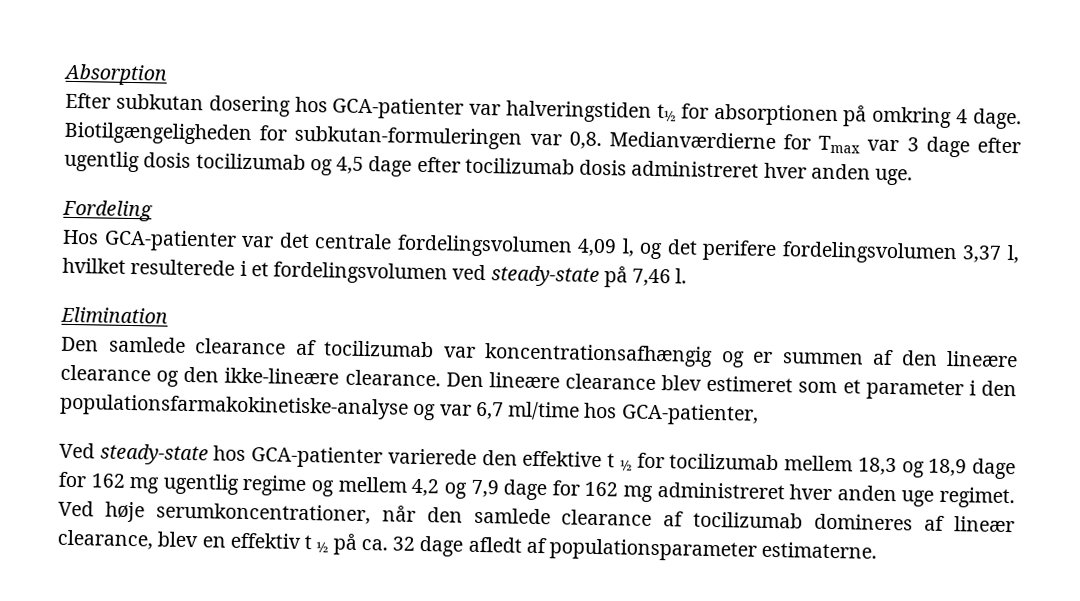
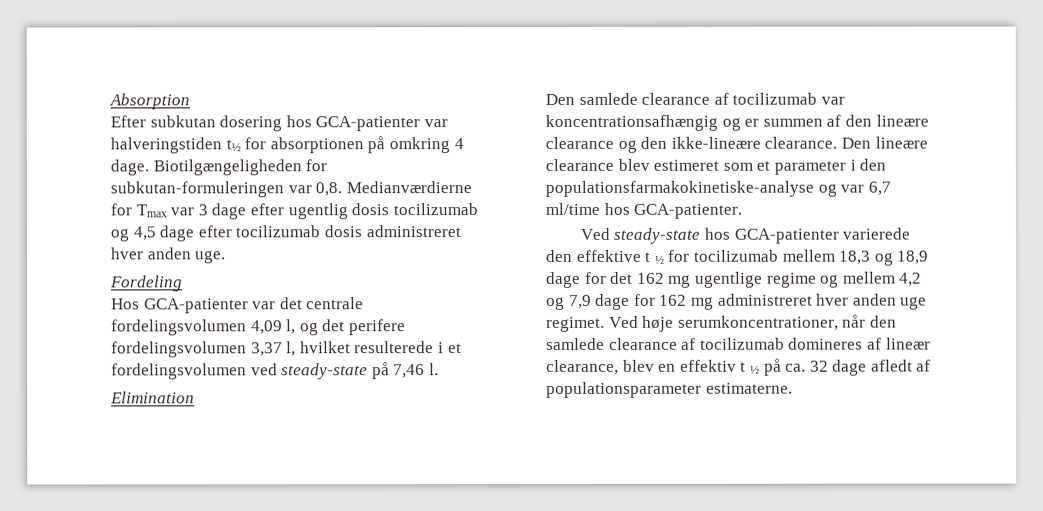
[620,403,759,426] GCA-patienter, -> [633,203,743,219] GCA-patienter.
[90,473,239,495] 162 mg ugentlig -> [610,271,763,288] det 162 mg ugentlige

